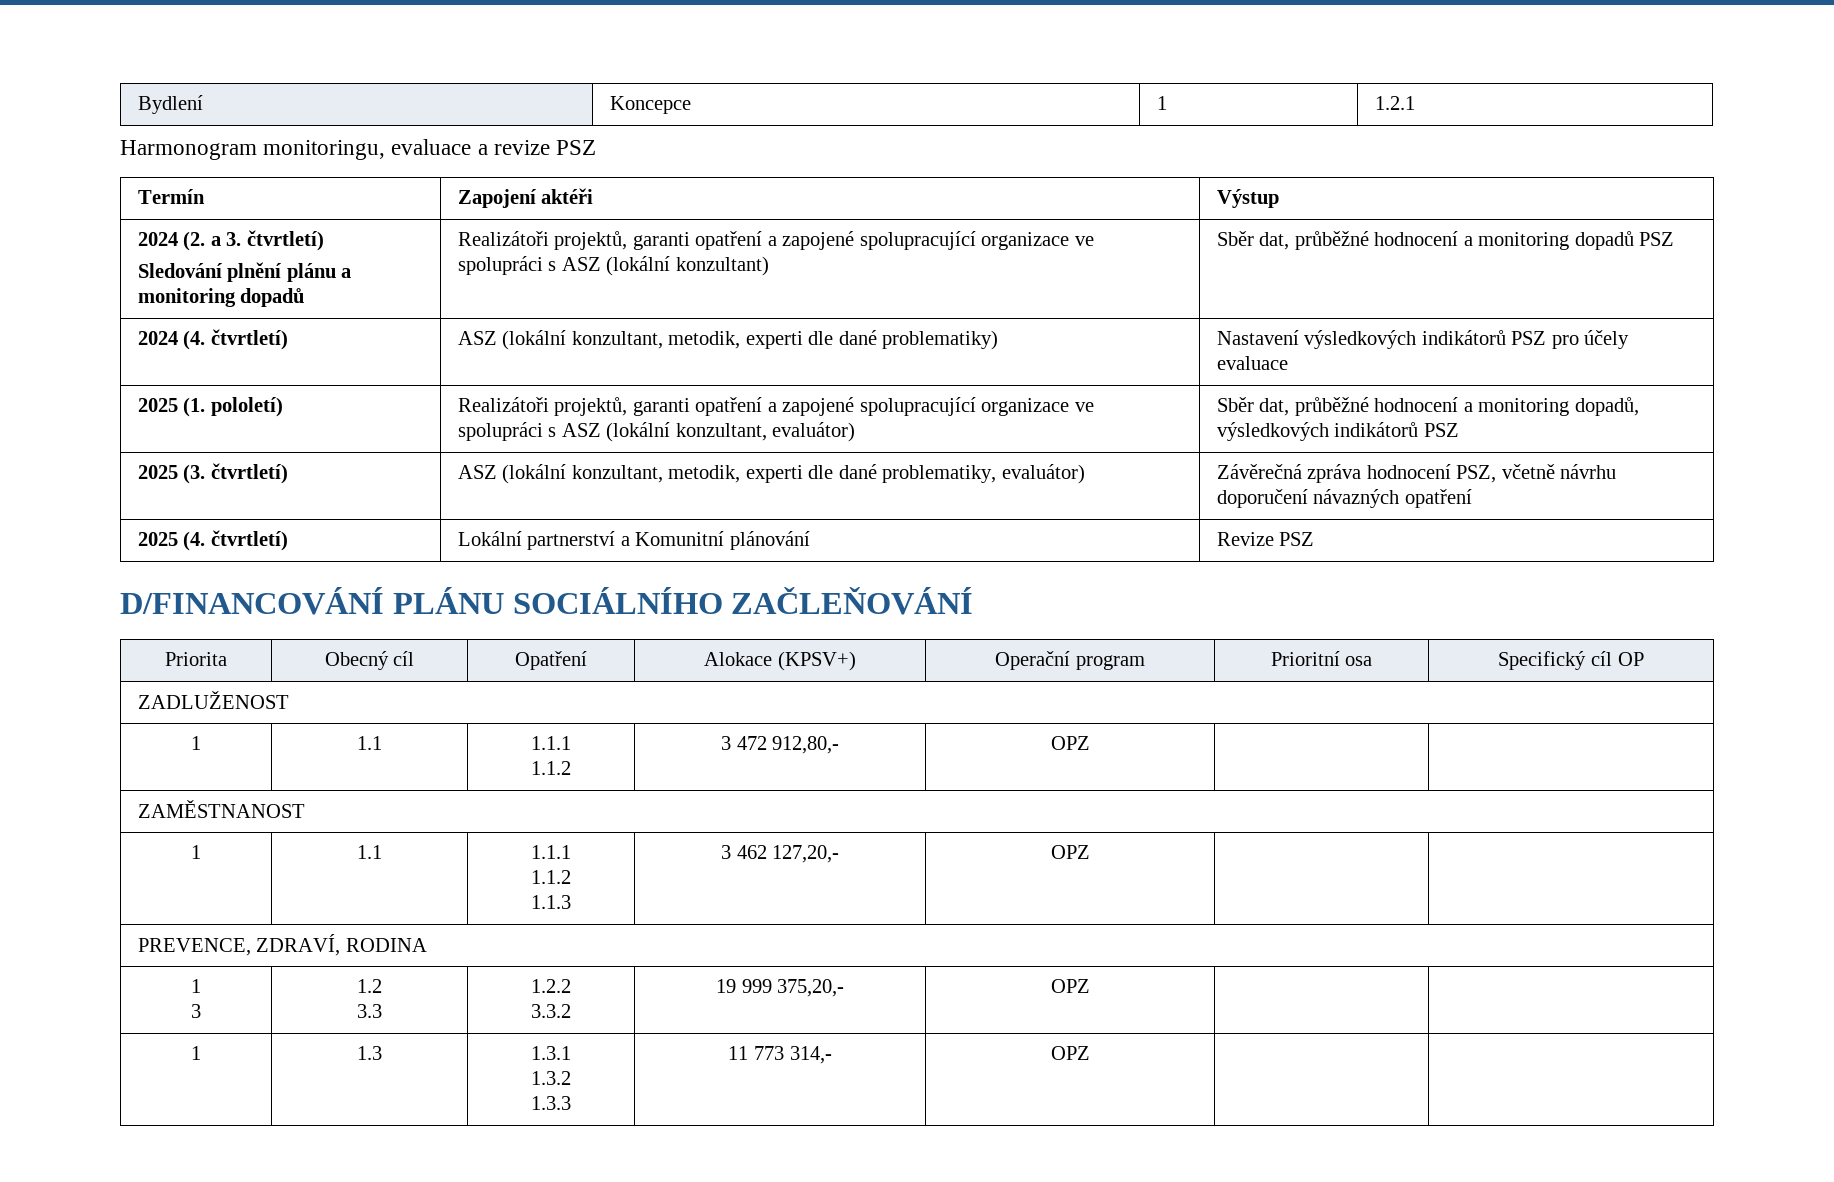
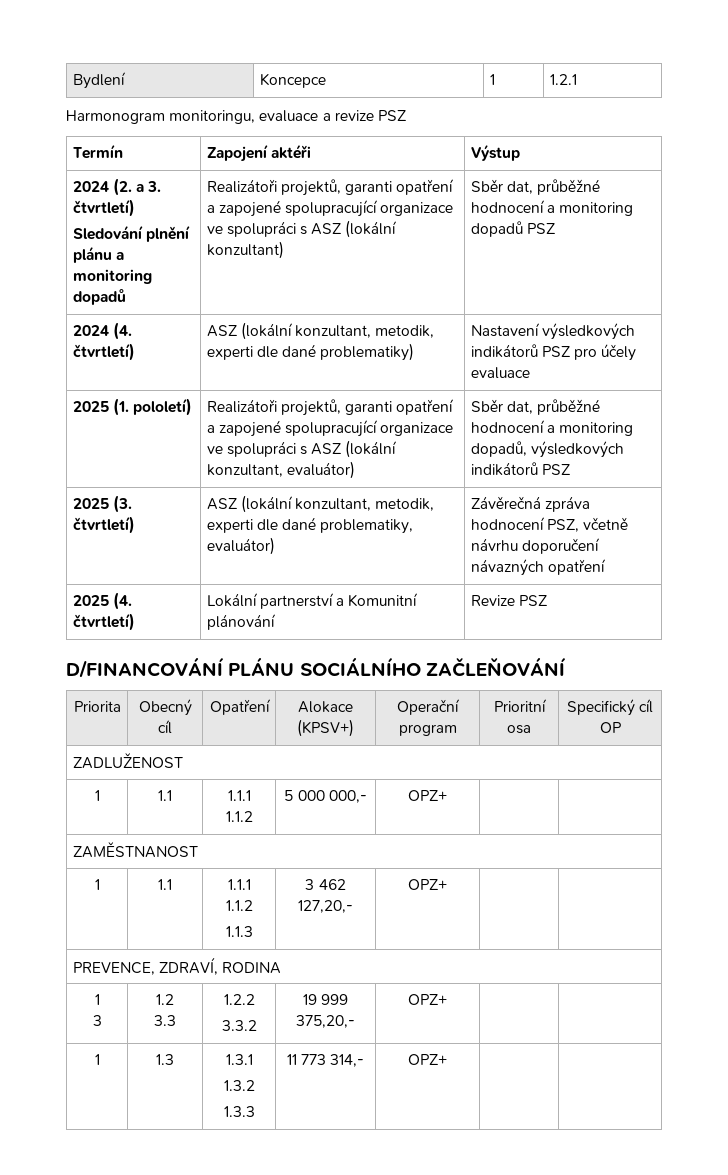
[720,736,840,754] [1050,736,1090,750] 3 472 912,80,- | OPZ -> [284,790,367,803] [408,790,447,801] 5 000 000,- | OPZ+
[1050,845,1090,859] OPZ -> [408,879,447,890] OPZ+
[1050,979,1090,993] OPZ -> [408,994,447,1005] OPZ+
[1050,1046,1090,1060] OPZ -> [408,1054,447,1065] OPZ+

